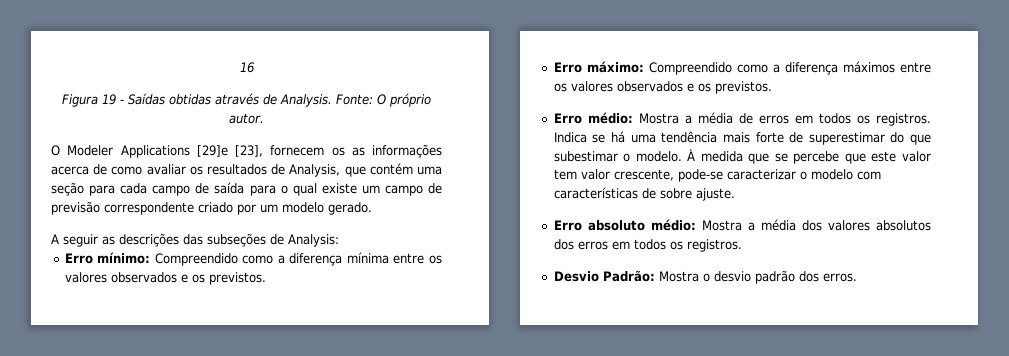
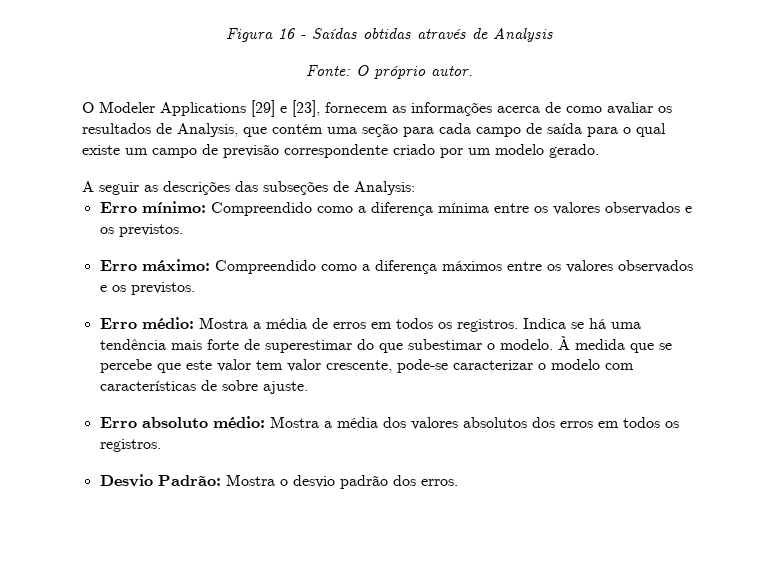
(239, 67) none -> [225,28,273,42] Figura
[62,94,116,107] // Figura 19 -> (296, 33) none
[280,94,332,107] Analysis. -> [492,27,553,42] Analysis //
[196,145,228,157] [29]e -> [251,100,287,117] [29] e
[331,147,345,156] os -> (388, 107) none

